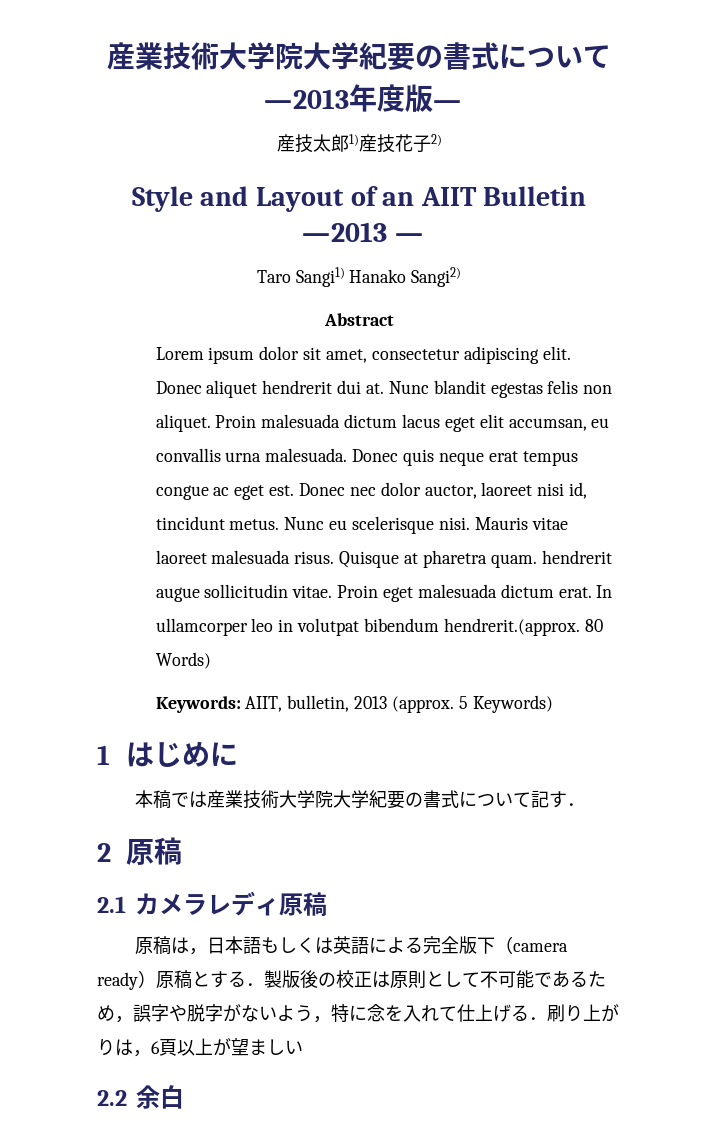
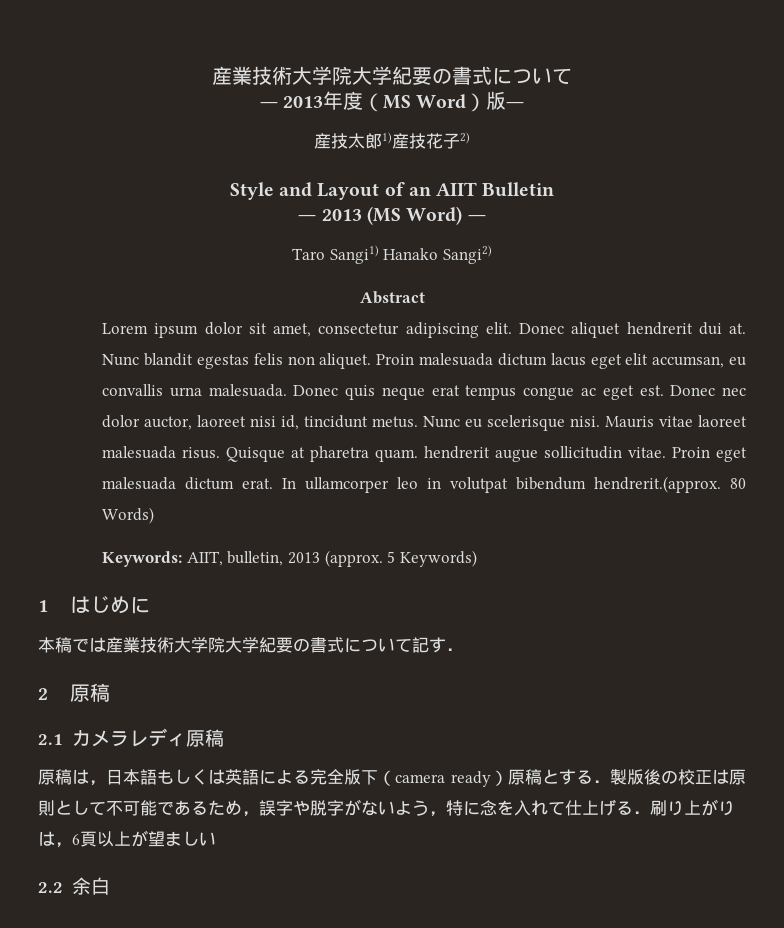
(405, 98) none -> [363,93,487,112] （MS Word）
(387, 232) none -> [367,206,463,225] (MS Word)

